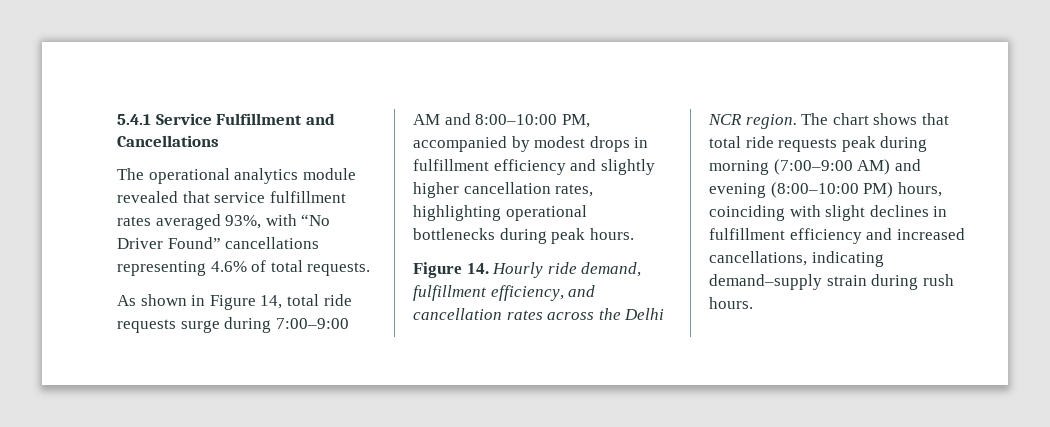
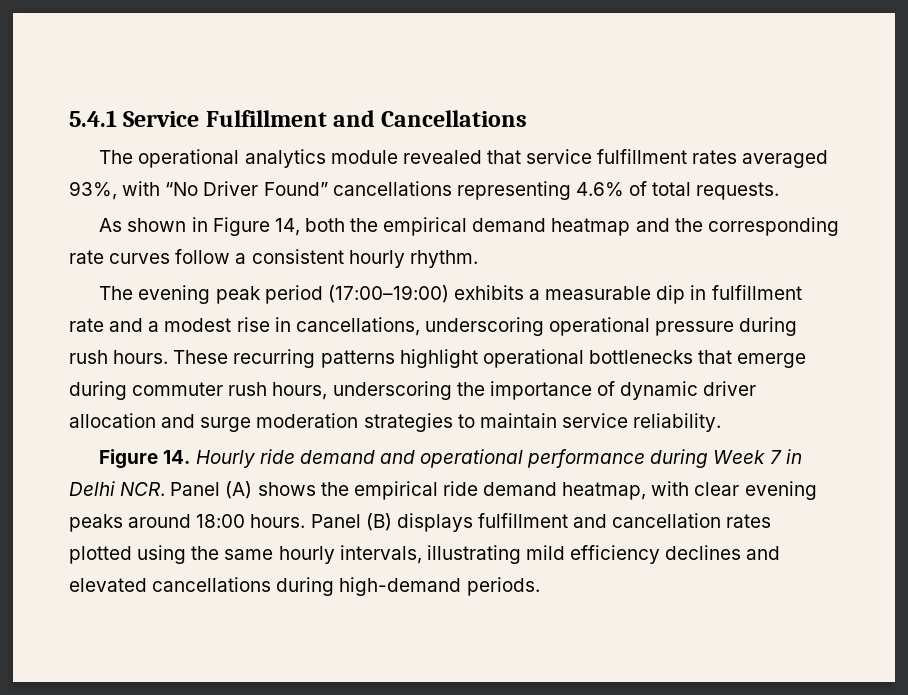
[286,294,352,306] [117,317,349,333] [413,113,590,128] [413,136,649,152] [413,159,655,175] [413,182,594,198] [413,205,587,221] [413,228,634,244] [413,262,642,278] [413,285,596,301] [413,308,665,320] [708,113,949,129] [709,136,928,152] [709,159,921,175] [709,182,942,198] [709,205,948,221] [709,228,965,244] [709,251,884,267] [709,274,954,290] [709,297,753,309] total ride requests surge during 7:00–9:00 AM and 8:00–10:00 PM, accompanied by modest drops in fulfillment efficiency and slightly higher cancellation rates, highlighting operational bottlenecks during peak hours. // Figure 14. Hourly ride demand, fulfillment efficiency, and cancellation rates across the Delhi NCR region. The chart shows that total ride requests peak during morning (7:00–9:00 AM) and evening (8:00–10:00 PM) hours, coinciding with slight declines in fulfillment efficiency and increased cancellations, indicating demand–supply strain during rush hours. -> [304,217,839,236] [69,249,478,268] [99,285,802,304] [69,317,798,336] [69,349,807,368] [69,381,757,400] [69,413,722,432] [99,449,802,469] [69,481,817,500] [69,513,772,532] [69,545,781,564] [69,577,540,596] both the empirical demand heatmap and the corresponding rate curves follow a consistent hourly rhythm. // The evening peak period (17:00–19:00) exhibits a measurable dip in fulfillment rate and a modest rise in cancellations, underscoring operational pressure during rush hours. These recurring patterns highlight operational bottlenecks that emerge during commuter rush hours, underscoring the importance of dynamic driver allocation and surge moderation strategies to maintain service reliability. // Figure 14. Hourly ride demand and operational performance during Week 7 in Delhi NCR. Panel (A) shows the empirical ride demand heatmap, with clear evening peaks around 18:00 hours. Panel (B) displays fulfillment and cancellation rates plotted using the same hourly intervals, illustrating mild efficiency declines and elevated cancellations during high-demand periods.

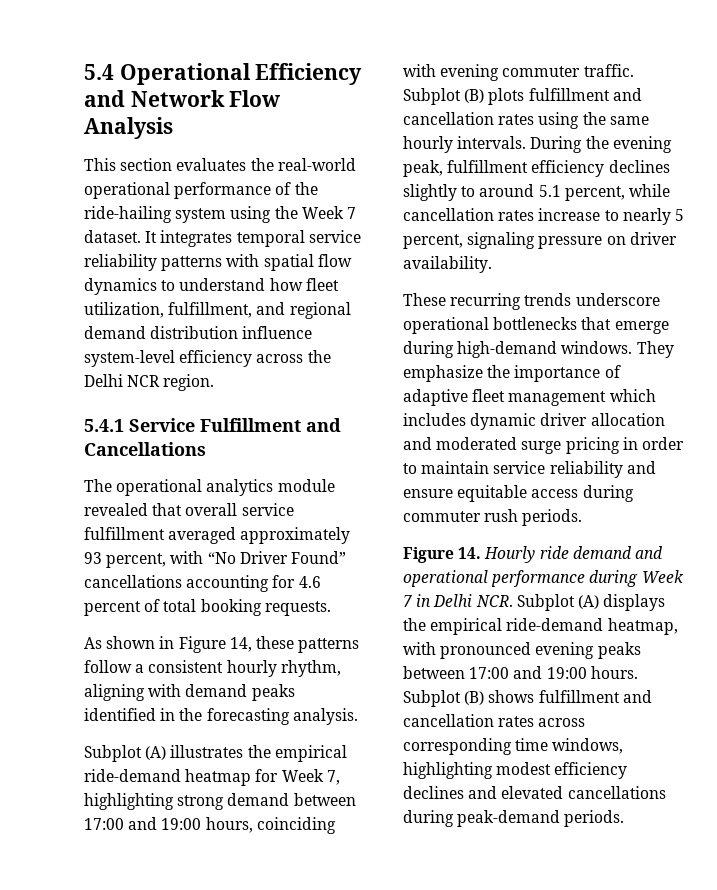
(69, 118) none -> [84,63,363,85] [84,90,281,107] [84,117,173,139] [84,158,356,171] [84,182,318,199] [84,206,356,223] [84,230,361,247] [84,254,352,271] [84,278,339,295] [84,302,351,319] [84,326,313,339] [84,350,331,367] [84,374,215,391] 5.4 Operational Efficiency and Network Flow Analysis // This section evaluates the real-world operational performance of the ride-hailing system using the Week 7 dataset. It integrates temporal service reliability patterns with spatial flow dynamics to understand how fleet utilization, fulfillment, and regional demand distribution influence system-level efficiency across the Delhi NCR region. //
(521, 157) none -> [185,503,238,516] overall
[692,150,829,168] [69,181,117,200] rates averaged 93%, -> [168,527,351,544] [84,552,167,568] averaged approximately 93 percent,
[456,181,624,200] representing 4.6% -> [186,575,321,592] [84,601,141,616] accounting for 4.6 percent
(692, 189) none -> [200,599,262,616] booking
[304,217,839,236] [69,249,478,268] [99,285,802,304] [69,317,798,336] [69,349,478,368] both the empirical demand heatmap and the corresponding rate curves follow a consistent hourly rhythm. // The evening peak period (17:00–19:00) exhibits a measurable dip in fulfillment rate and a modest rise in cancellations, underscoring operational pressure during rush hours. These recurring patterns highlight -> [255,636,360,653] [84,660,341,677] [84,684,295,701] [84,708,358,725] [84,745,347,762] [84,769,340,786] [84,793,356,810] [84,817,336,834] [403,64,634,81] [403,88,642,105] [403,112,649,129] [403,136,672,153] [403,160,670,177] [403,184,670,201] [403,208,684,225] [403,232,677,249] [403,256,492,273] [403,293,660,310] these patterns follow a consistent hourly rhythm, aligning with demand peaks identified in the forecasting analysis. // Subplot (A) illustrates the empirical ride-demand heatmap for Week 7, highlighting strong demand between 17:00 and 19:00 hours, coinciding with evening commuter traffic. Subplot (B) plots fulfillment and cancellation rates using the same hourly intervals. During the evening peak, fulfillment efficiency declines slightly to around 5.1 percent, while cancellation rates increase to nearly 5 percent, signaling pressure on driver availability. // These recurring trends underscore
[132,381,757,400] [69,413,722,432] commuter rush hours, underscoring the importance of dynamic driver allocation and surge moderation strategies to maintain service reliability. -> [457,341,674,358] [403,365,621,382] [403,389,656,406] [403,413,665,430] [403,437,684,454] [403,461,656,478] [403,485,634,502] [403,509,583,526] high-demand windows. They emphasize the importance of adaptive fleet management which includes dynamic driver allocation and moderated surge pricing in order to maintain service reliability and ensure equitable access during commuter rush periods.
[170,481,558,500] Panel (A) shows the empirical ride demand -> [516,594,666,611] [403,618,604,635] Subplot (A) displays the empirical ride-demand
[694,482,740,496] clear -> [440,642,532,659] pronounced
[128,513,772,532] [69,545,565,564] around 18:00 hours. Panel (B) displays fulfillment and cancellation rates plotted using the same hourly intervals, illustrating mild -> [403,666,638,679] [403,690,652,707] [403,714,586,727] [403,738,624,755] [403,762,552,779] between 17:00 and 19:00 hours. Subplot (B) shows fulfillment and cancellation rates across corresponding time windows, highlighting modest
[339,577,462,596] high-demand -> [457,810,561,827] peak-demand

